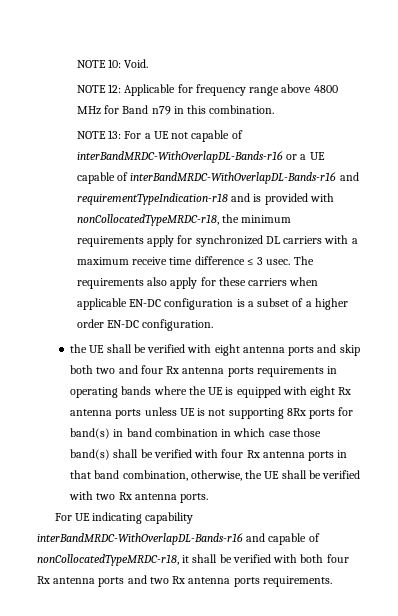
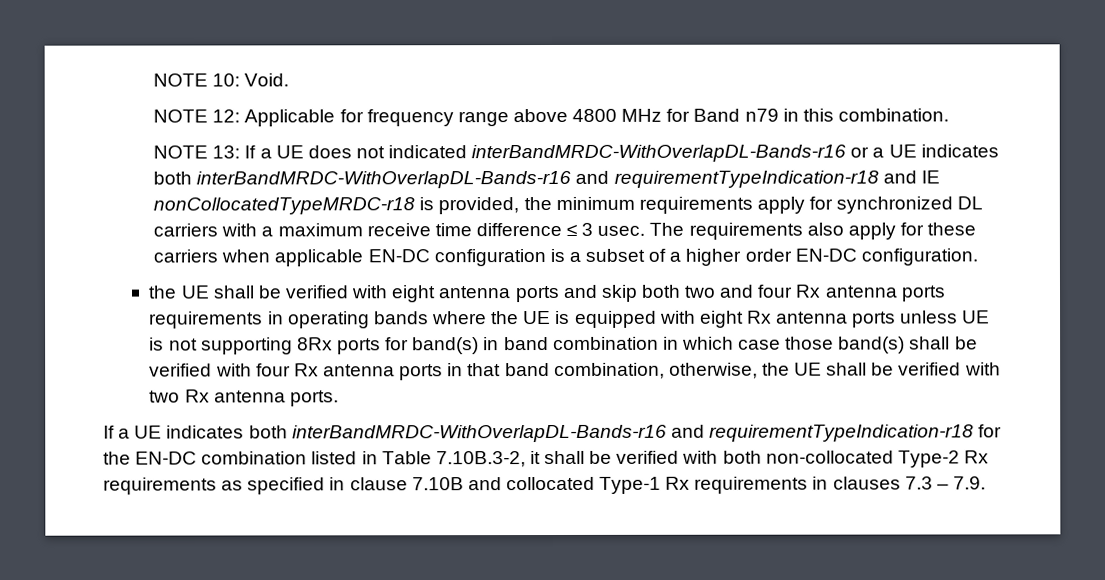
[124,130,243,142] For a UE not capable of -> [244,145,468,159] If a UE does not indicated
[76,172,129,184] capable of -> [920,144,999,158] [153,171,193,185] indicates both
[253,193,334,205] [76,214,219,226] is provided with nonCollocatedTypeMRDC-r18, -> [920,170,940,184] [153,197,520,215] IE nonCollocatedTypeMRDC-r18 is provided,
[54,512,194,524] [37,533,320,545] [37,554,179,566] For UE indicating capability interBandMRDC-WithOverlapDL-Bands-r16 and capable of nonCollocatedTypeMRDC-r18, -> [103,424,1003,443] [103,451,526,468] If a UE indicates both interBandMRDC-WithOverlapDL-Bands-r16 and requirementTypeIndication-r18 for the EN-DC combination listed in Table 7.10B.3-2,
[326,554,349,563] [37,575,332,587] four Rx antenna ports and two Rx antenna ports requirements. -> [765,450,989,468] [103,476,986,495] non-collocated Type-2 Rx requirements as specified in clause 7.10B and collocated Type-1 Rx requirements in clauses 7.3 – 7.9.

